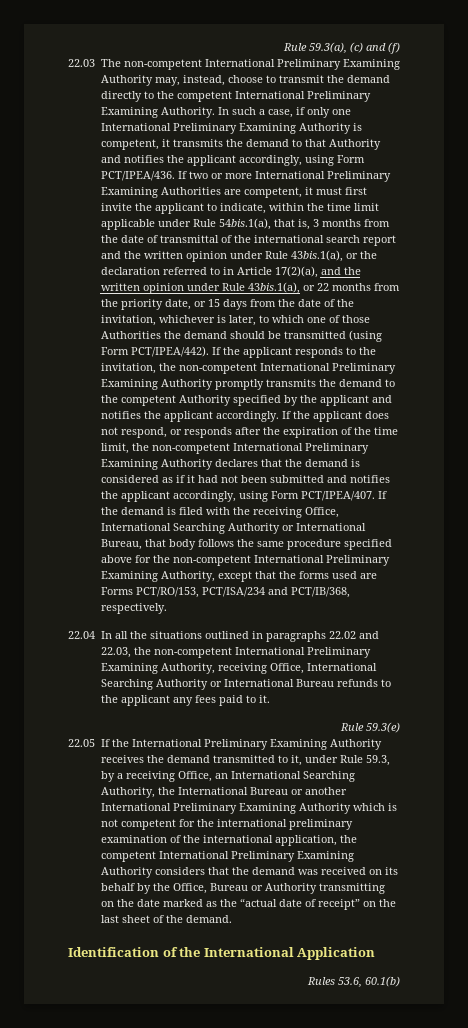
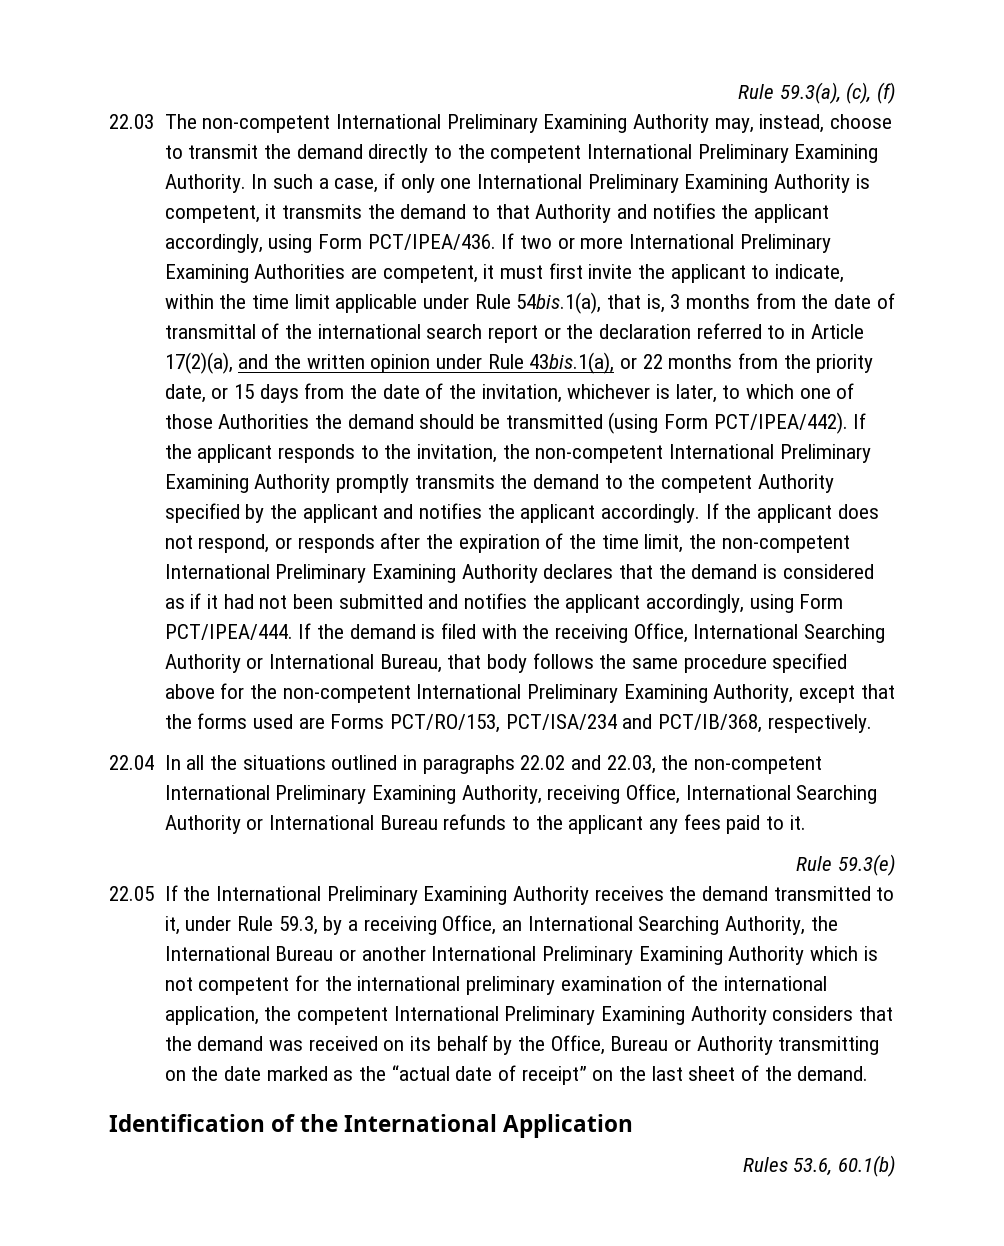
[350,42,386,53] (c) and -> [846,82,872,104] (c),
[100,250,343,262] and the written opinion under Rule 43bis.1(a), -> (538, 334) none
[300,491,375,501] PCT/IPEA/407. -> [164,624,293,640] PCT/IPEA/444.

